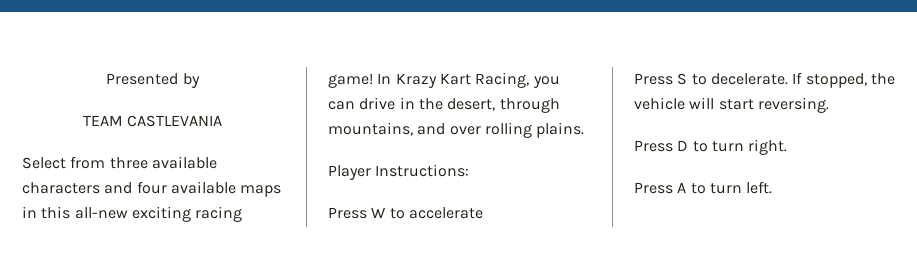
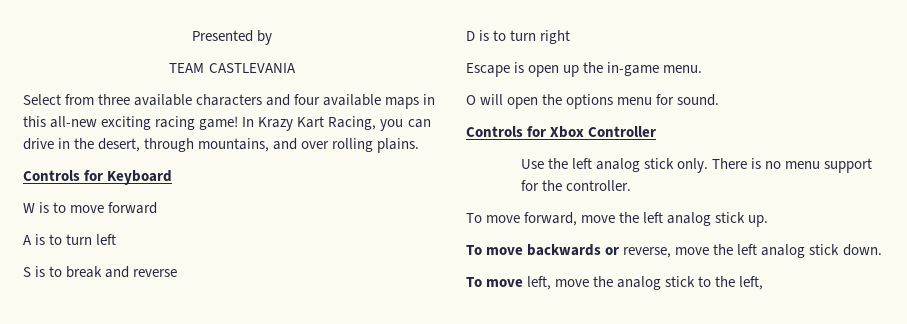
[328,164,470,180] [328,207,483,219] [634,72,895,88] [634,97,829,113] [634,139,788,155] [634,181,773,194] Player Instructions: // Press W to accelerate // Press S to decelerate. If stopped, the vehicle will start reversing. // Press D to turn right. // Press A to turn left. -> [23,170,173,185] [23,202,158,214] [23,234,117,245] [23,266,178,278] [466,30,571,44] [466,62,703,77] [466,94,720,109] [466,126,657,138] [520,158,873,173] [520,180,631,191] [466,212,769,227] [466,244,882,258] [466,276,764,290] Controls for Keyboard // W is to move forward // A is to turn left // S is to break and reverse // D is to turn right // Escape is open up the in-game menu. // O will open the options menu for sound. // Controls for Xbox Controller // Use the left analog stick only. There is no menu support for the controller. // To move forward, move the left analog stick up. // To move backwards or reverse, move the left analog stick down. // To move left, move the analog stick to the left,

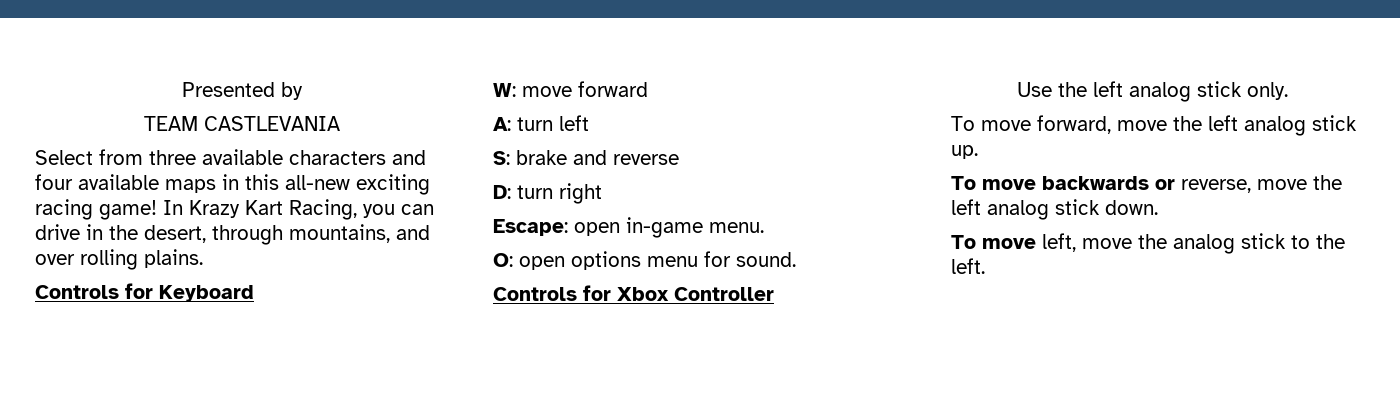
[23,202,67,213] W is to -> [493,83,516,97] W:
[23,234,63,245] A is to -> [493,117,511,131] A:
[23,266,103,278] S is to break -> [493,150,567,165] S: brake
[466,30,507,41] D is to -> [493,185,511,199] D:
[466,62,703,77] [466,94,563,109] Escape is open up the in-game menu. // O will open the -> [493,217,764,238] [493,253,565,270] Escape: open in-game menu. // O: open
[711,158,873,173] [520,180,631,191] There is no menu support for the controller. -> (1288, 91) none
[739,276,764,290] left, -> [951,258,985,274] left.

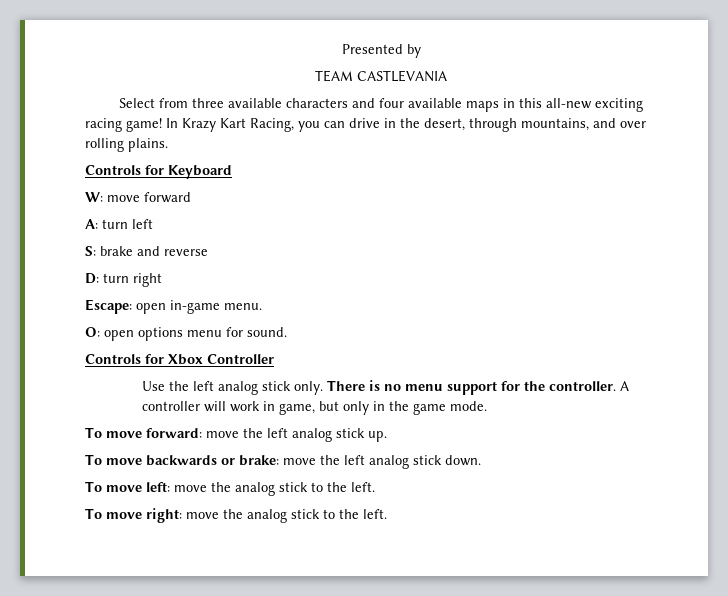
[951,115,1111,134] // To move forward, -> [326,380,629,395] [141,401,487,415] [85,427,202,438] There is no menu support for the controller. A controller will work in game, but only in the game mode. // To move forward:
[1181,179,1251,193] reverse, -> [239,455,279,466] brake:
[1042,233,1345,254] [951,258,985,274] left, move the analog stick to the left. -> [146,482,375,496] [85,508,387,523] left: move the analog stick to the left. // To move right: move the analog stick to the left.

